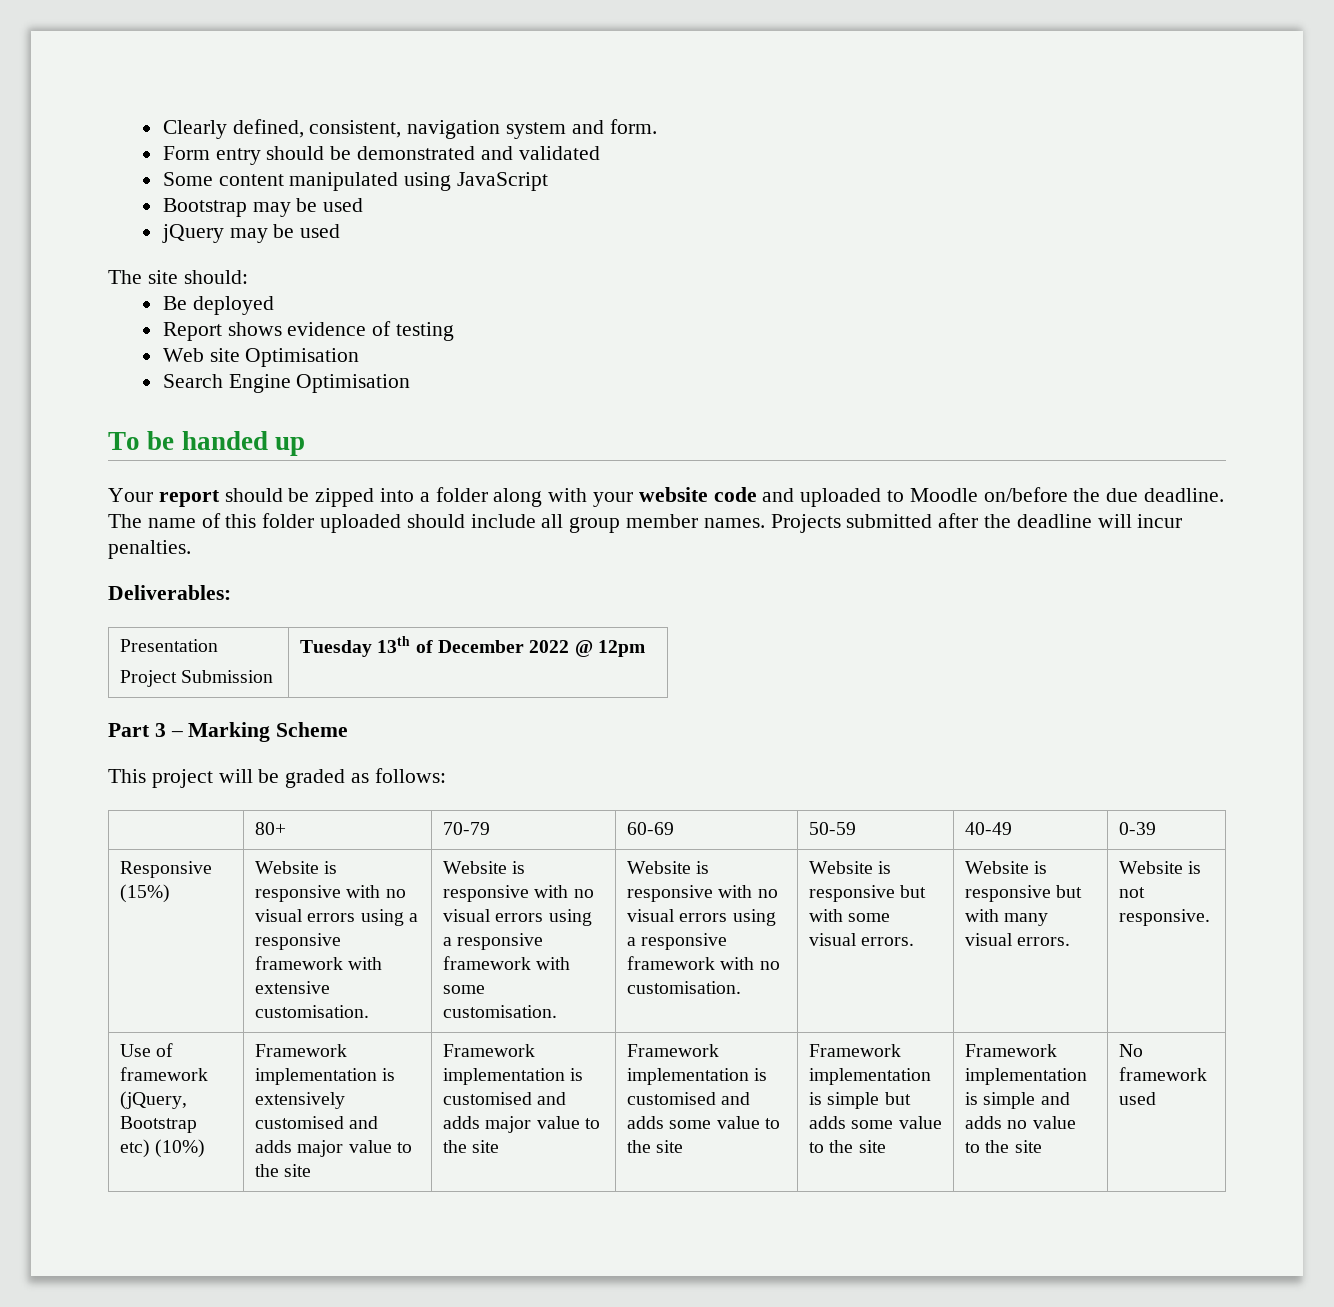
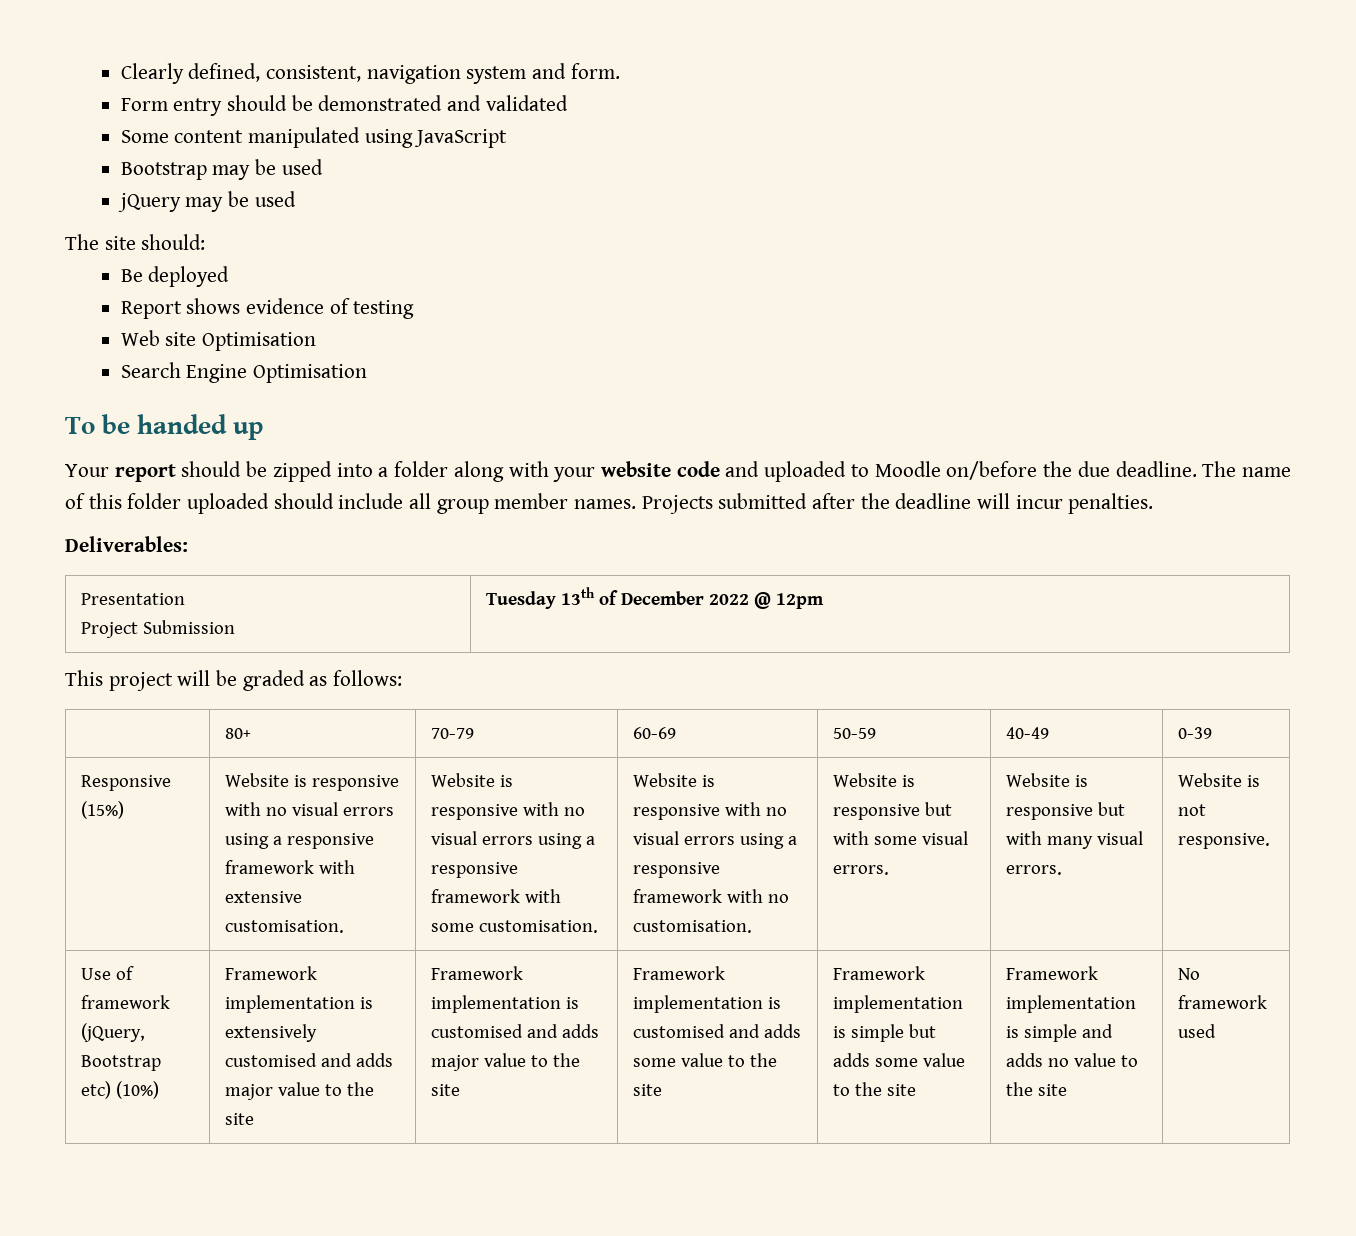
[108,722,349,742] // Part 3 – Marking Scheme -> (825, 601) none

